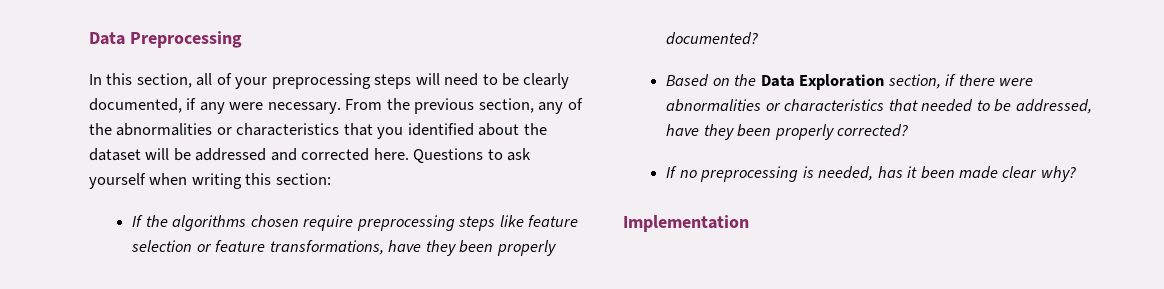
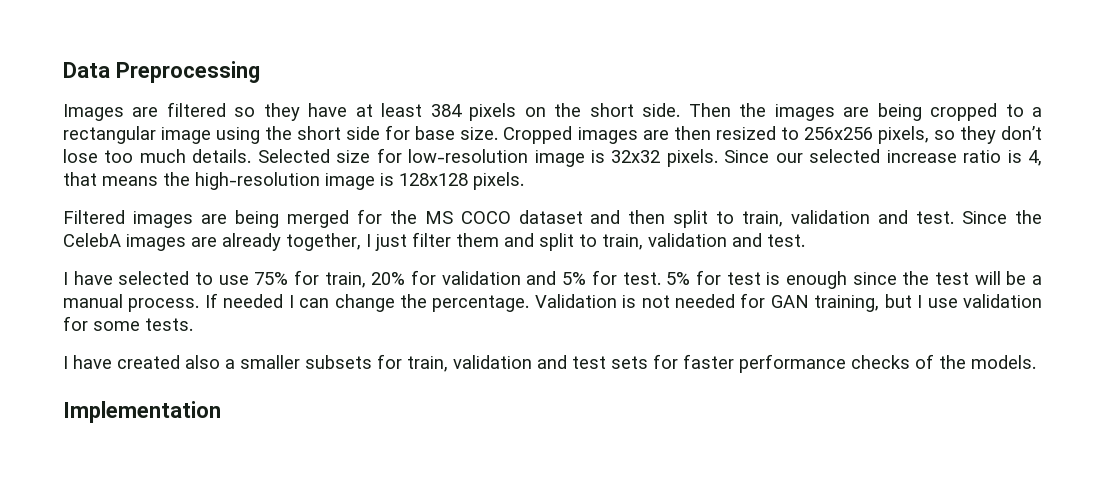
[89,73,570,89] [89,98,583,114] [89,123,547,139] [89,148,532,163] [89,173,331,189] [132,215,578,231] [131,240,556,256] [666,32,759,45] [666,74,1033,90] [666,99,1092,114] [666,124,909,140] [666,166,1076,182] In this section, all of your preprocessing steps will need to be clearly documented, if any were necessary. From the previous section, any of the abnormalities or characteristics that you identified about the dataset will be addressed and corrected here. Questions to ask yourself when writing this section: // If the algorithms chosen require preprocessing steps like feature selection or feature transformations, have they been properly documented? // Based on the Data Exploration section, if there were abnormalities or characteristics that needed to be addressed, have they been properly corrected? // If no preprocessing is needed, has it been made clear why? -> [63,102,1042,121] [63,125,1042,144] [63,148,1043,167] [63,172,524,190] [63,209,1042,228] [63,232,805,251] [63,270,1042,289] [63,293,1043,312] [63,316,193,331] [63,354,1036,373] Images are filtered so they have at least 384 pixels on the short side. Then the images are being cropped to a rectangular image using the short side for base size. Cropped images are then resized to 256x256 pixels, so they don’t lose too much details. Selected size for low-resolution image is 32x32 pixels. Since our selected increase ratio is 4, that means the high-resolution image is 128x128 pixels. // Filtered images are being merged for the MS COCO dataset and then split to train, validation and test. Since the CelebA images are already together, I just filter them and split to train, validation and test. // I have selected to use 75% for train, 20% for validation and 5% for test. 5% for test is enough since the test will be a manual process. If needed I can change the percentage. Validation is not needed for GAN training, but I use validation for some tests. // I have created also a smaller subsets for train, validation and test sets for faster performance checks of the models.

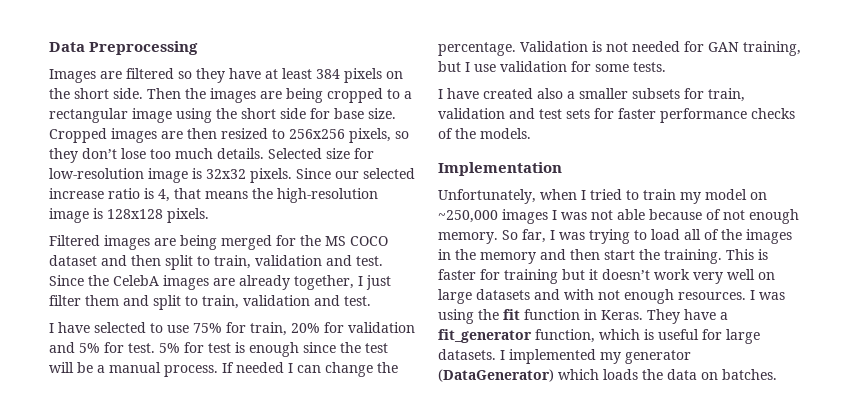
(221, 412) none -> [438,189,767,204] [438,209,799,224] [438,229,792,244] [438,249,768,264] [438,269,775,284] [438,289,785,304] [438,309,728,324] [438,329,760,344] [438,349,691,364] [438,369,777,382] // Unfortunately, when I tried to train my model on ~250,000 images I was not able because of not enough memory. So far, I was trying to load all of the images in the memory and then start the training. This is faster for training but it doesn’t work very well on large datasets and with not enough resources. I was using the fit function in Keras. They have a fit_generator function, which is useful for large datasets. I implemented my generator (DataGenerator) which loads the data on batches.

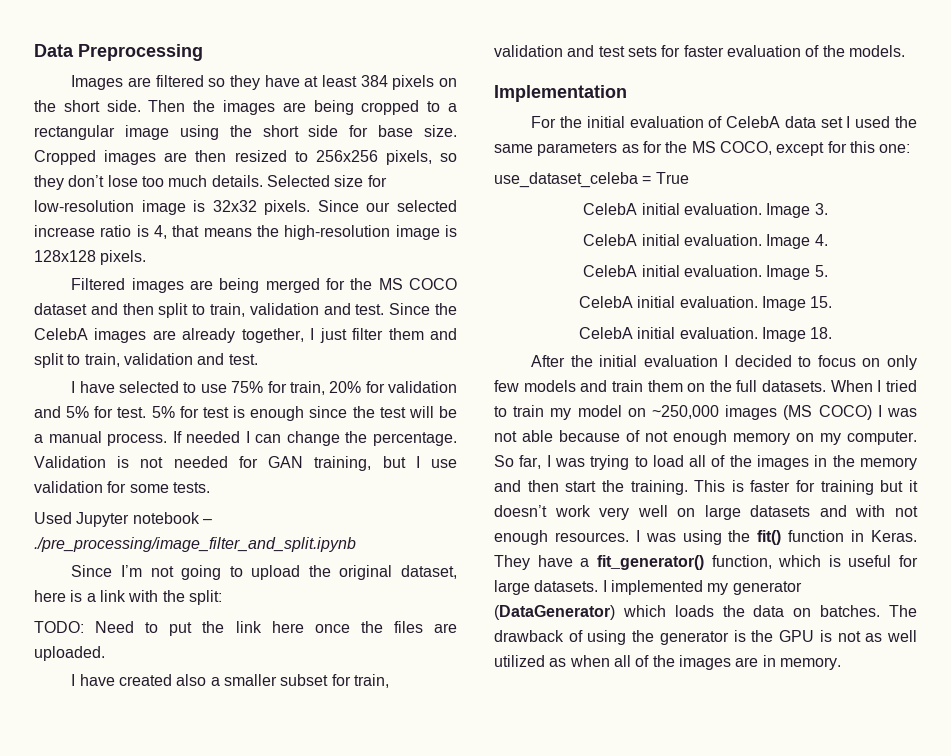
(666, 67) none -> [34,512,212,527] [34,537,356,552] [71,565,457,580] [34,590,222,605] [34,621,458,636] [34,646,105,661] // Used Jupyter notebook – ./pre_processing/image_filter_and_split.ipynb // Since I’m not going to upload the original dataset, here is a link with the split: // TODO: Need to put the link here once the files are uploaded.
[632,88,680,99] subsets -> [280,674,329,686] subset
[660,108,795,123] performance checks -> [726,45,801,57] evaluation
[438,189,577,204] Unfortunately, when -> [531,116,918,128] [494,141,911,156] [494,172,689,188] [583,203,828,218] [583,234,828,249] [583,265,828,280] [578,296,833,311] [578,327,833,342] [531,355,918,370] [494,380,873,392] For the initial evaluation of CelebA data set I used the same parameters as for the MS COCO, except for this one: // use_dataset_celeba = True // CelebA initial evaluation. Image 3. // CelebA initial evaluation. Image 4. // CelebA initial evaluation. Image 5. // CelebA initial evaluation. Image 15. // CelebA initial evaluation. Image 18. // After the initial evaluation I decided to focus on only few models and train them on the full datasets. When
(548, 216) none -> [783,405,872,420] (MS COCO)
[438,232,498,244] memory. -> [733,431,917,445] memory on my computer.
[503,309,520,320] fit -> [757,530,782,545] fit()
[438,329,532,343] fit_generator -> [596,555,704,570] fit_generator()
(777, 374) none -> [889,605,917,617] [494,630,918,645] [494,655,841,670] The drawback of using the generator is the GPU is not as well utilized as when all of the images are in memory.

